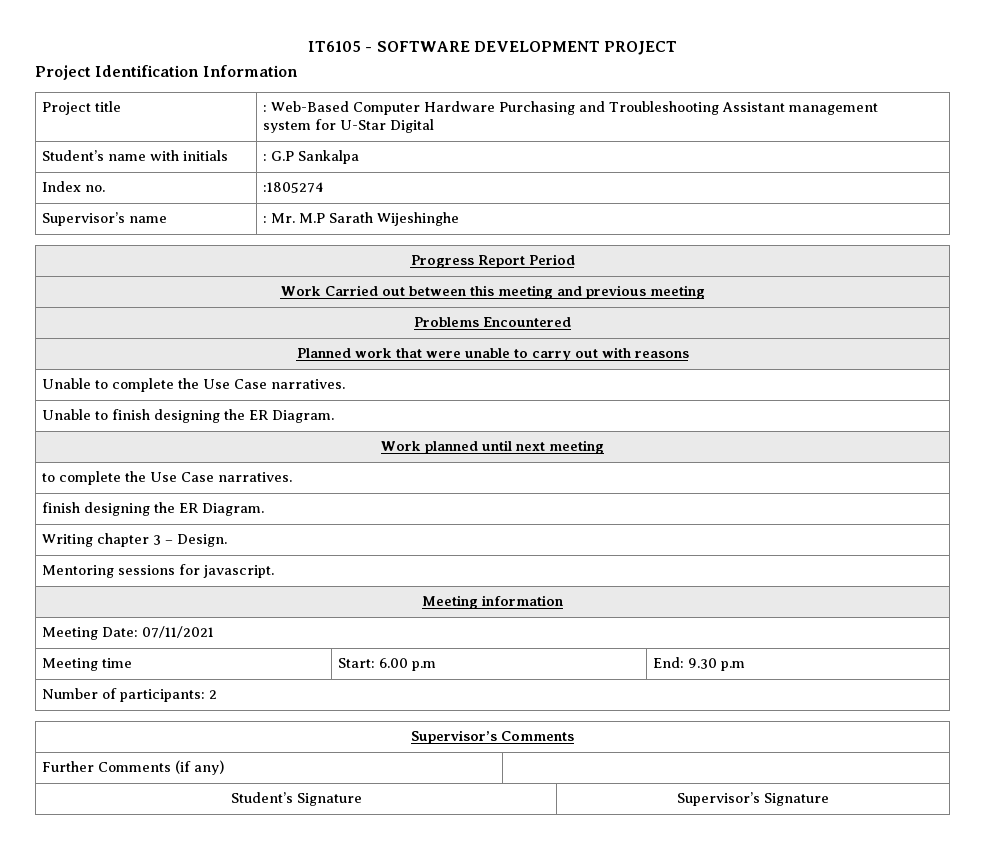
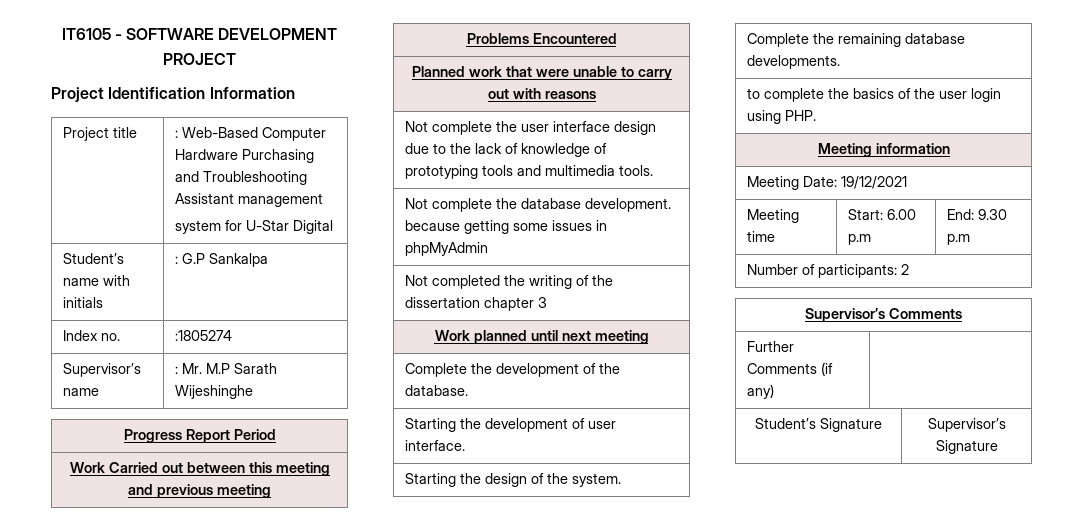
[42,378,346,392] [42,409,335,423] Unable to complete the Use Case narratives. // Unable to finish designing the ER Diagram. -> [405,121,657,135] [405,143,608,157] [405,165,654,179] [405,198,672,212] [405,220,608,234] [405,242,489,256] [405,275,614,289] [405,297,548,311] Not complete the user interface design due to the lack of knowledge of prototyping tools and multimedia tools. // Not complete the database development. because getting some issues in phpMyAdmin // Not completed the writing of the dissertation chapter 3
[42,471,293,485] [42,502,265,516] [42,533,228,547] [42,564,275,578] to complete the Use Case narratives. // finish designing the ER Diagram. // Writing chapter 3 – Design. // Mentoring sessions for javascript. -> [405,363,621,377] [405,385,469,396] [405,418,617,432] [405,440,466,451] [405,473,622,487] [747,33,966,47] [747,55,841,69] [747,88,1002,102] [747,110,817,124] Complete the development of the database. // Starting the development of user interface. // Starting the design of the system. // Complete the remaining database developments. // to complete the basics of the user login using PHP.
[142,626,215,638] 07/11/2021 -> [841,176,908,189] 19/12/2021

